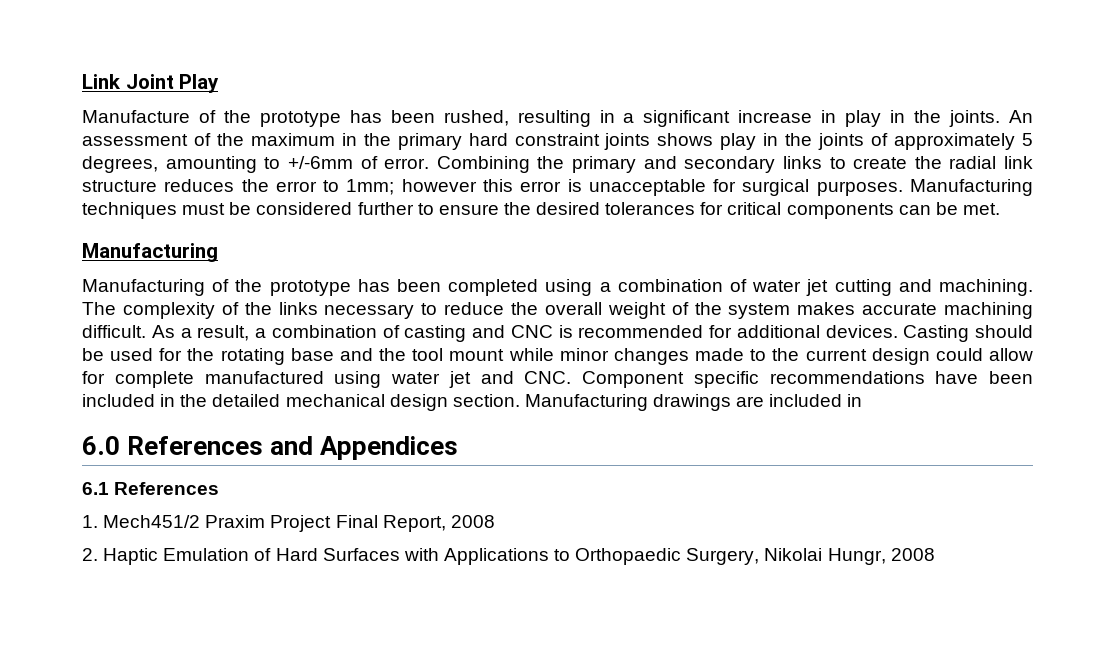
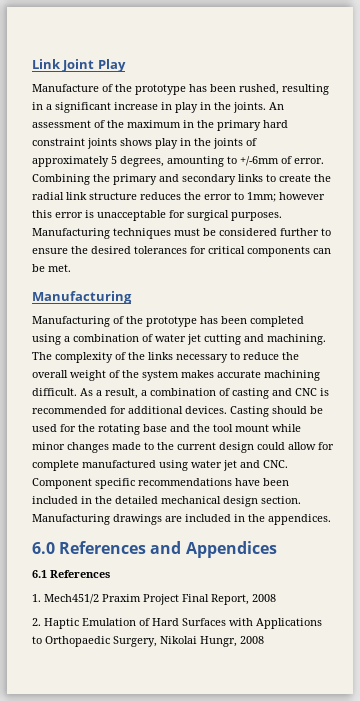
(863, 400) none -> [248,514,331,525] the appendices.

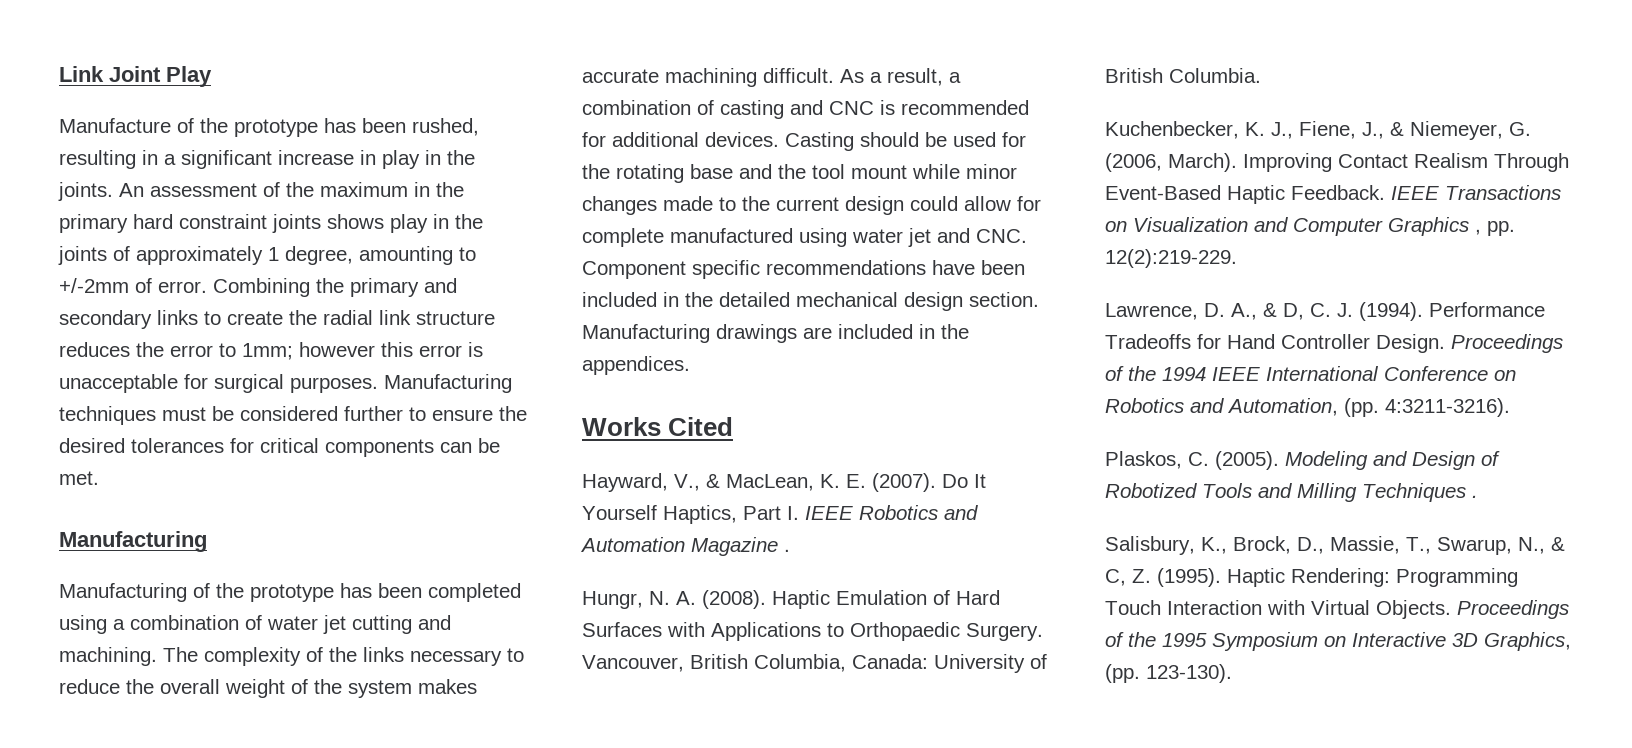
[111,156,164,167] 5 degrees, -> [268,246,353,265] 1 degree,
[240,156,279,166] +/-6mm -> [59,278,129,293] +/-2mm
[32,541,277,558] [32,570,110,578] [32,594,276,605] [32,618,41,626] 6.0 References and Appendices // 6.1 References // 1. Mech451/2 Praxim Project Final Report, 2008 // 2. -> [582,417,734,436] [582,473,986,492] [582,505,978,524] [580,537,790,556] [582,590,766,609] Works Cited // Hayward, V., & MacLean, K. E. (2007). Do It Yourself Haptics, Part I. IEEE Robotics and Automation Magazine . // Hungr, N. A. (2008).
[113,636,264,647] Surgery, Nikolai Hungr, 2008 -> [966,623,1043,641] [582,654,1047,673] [1105,68,1261,83] [1105,121,1531,140] [1105,153,1569,172] [1105,185,1561,204] [1105,217,1515,236] [1105,249,1237,268] [1105,302,1545,321] [1105,334,1563,353] [1105,366,1516,381] [1105,398,1510,417] [1105,451,1500,470] [1105,483,1478,502] [1105,536,1565,555] [1105,568,1518,587] [1105,600,1569,619] [1105,632,1571,651] [1105,664,1232,683] Surgery. Vancouver, British Columbia, Canada: University of British Columbia. // Kuchenbecker, K. J., Fiene, J., & Niemeyer, G. (2006, March). Improving Contact Realism Through Event-Based Haptic Feedback. IEEE Transactions on Visualization and Computer Graphics , pp. 12(2):219-229. // Lawrence, D. A., & D, C. J. (1994). Performance Tradeoffs for Hand Controller Design. Proceedings of the 1994 IEEE International Conference on Robotics and Automation, (pp. 4:3211-3216). // Plaskos, C. (2005). Modeling and Design of Robotized Tools and Milling Techniques . // Salisbury, K., Brock, D., Massie, T., Swarup, N., & C, Z. (1995). Haptic Rendering: Programming Touch Interaction with Virtual Objects. Proceedings of the 1995 Symposium on Interactive 3D Graphics, (pp. 123-130).

